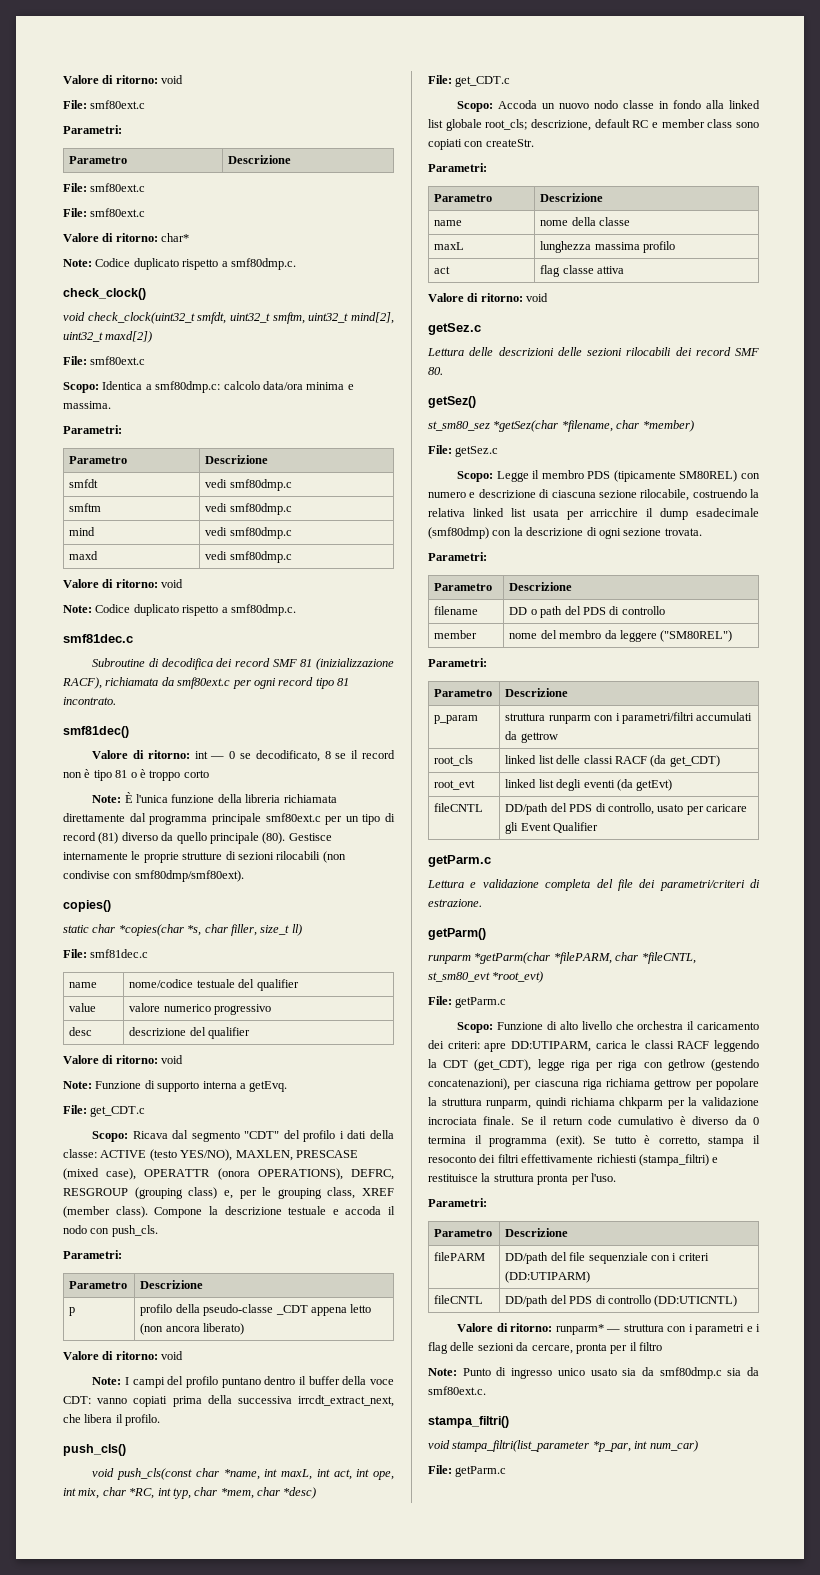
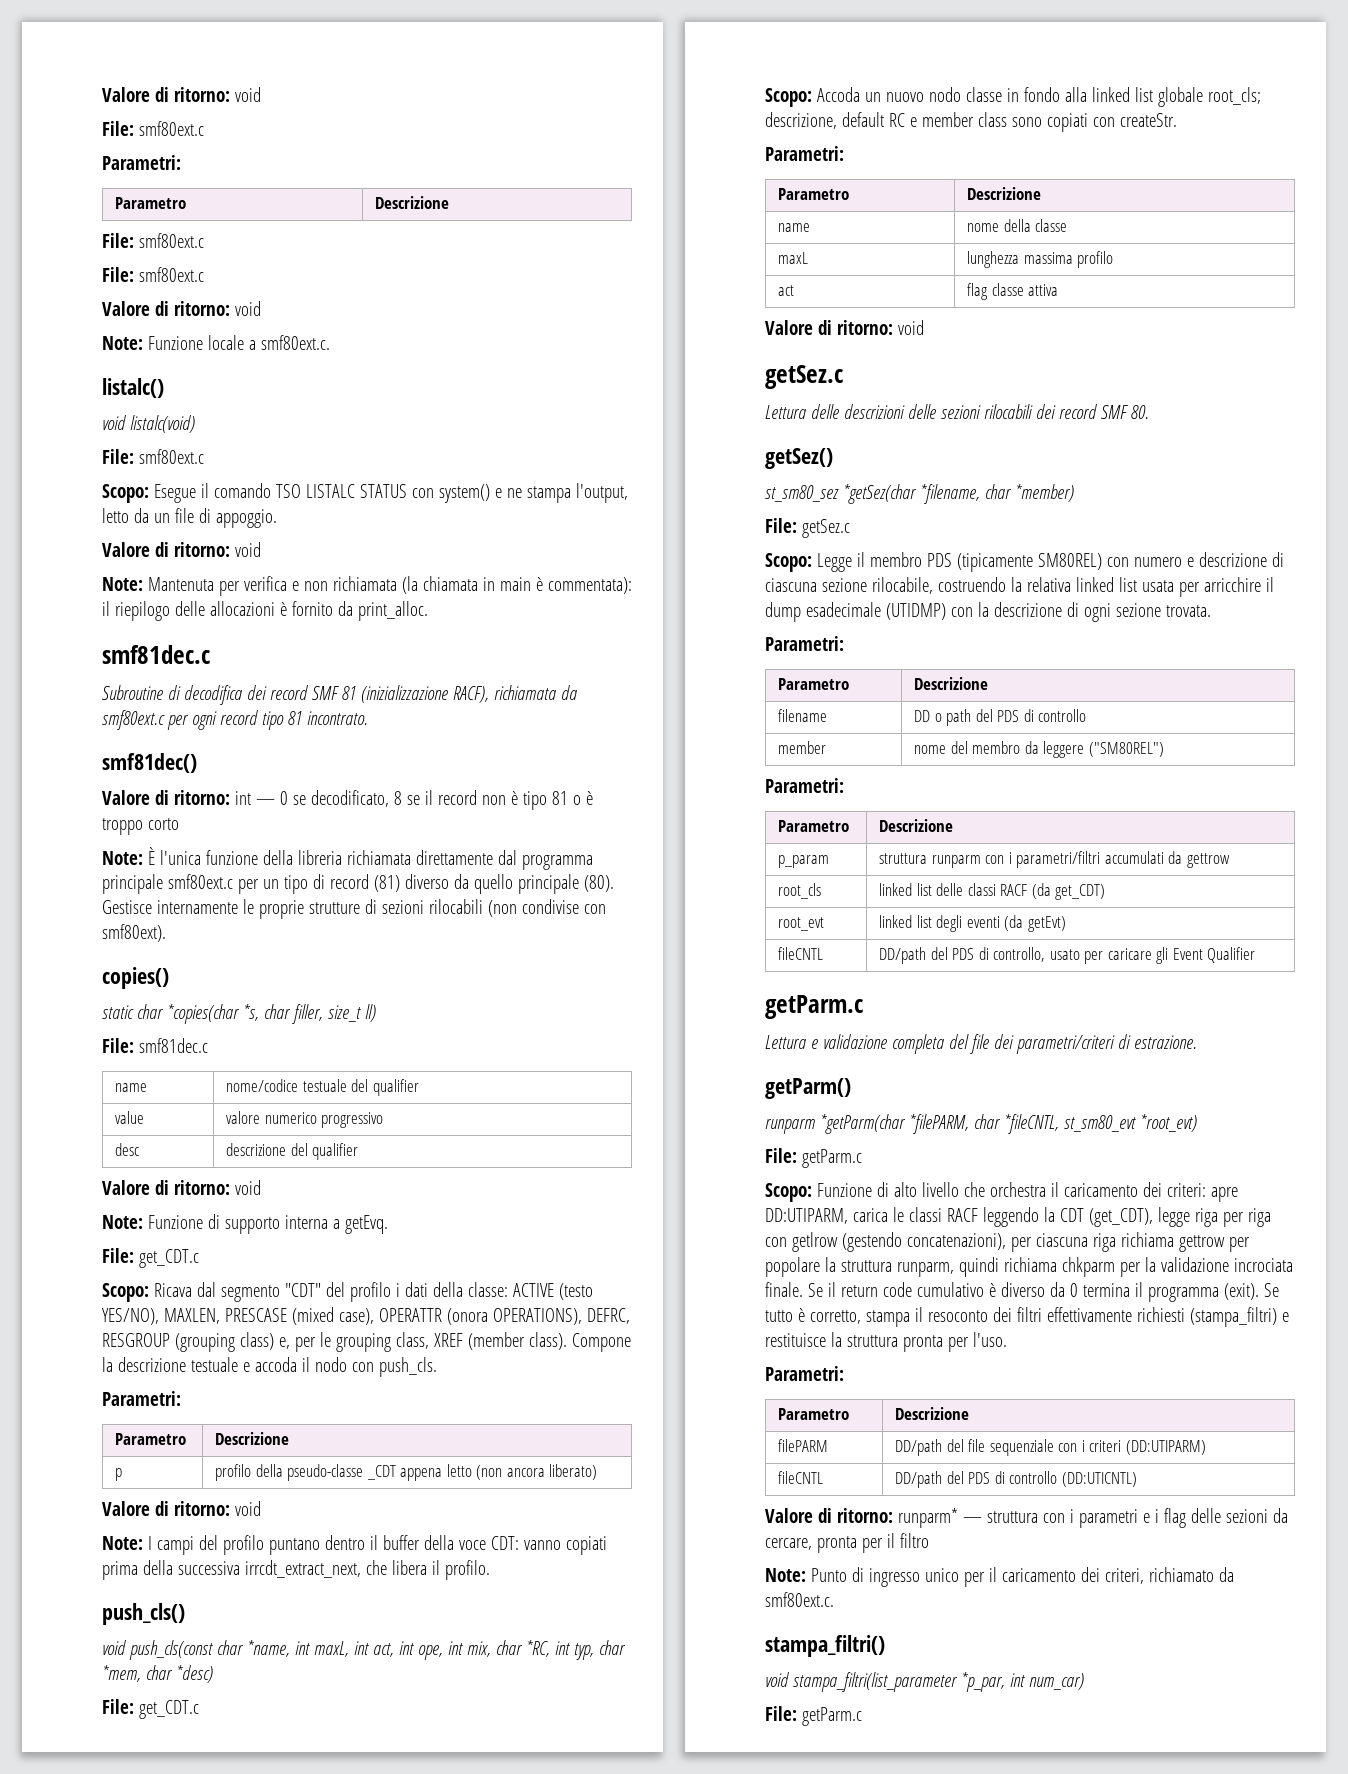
[161,233,190,242] [63,258,296,270] [63,288,146,300] [63,312,394,324] [63,331,153,343] [63,356,146,365] [63,381,354,393] [63,401,111,409] [63,425,122,434] [69,456,128,464] [205,455,269,464] [69,479,99,488] [205,479,292,491] [69,503,102,512] [205,503,292,515] [69,527,96,536] [205,527,292,539] [69,551,99,560] [205,551,292,563] [63,579,184,588] [63,604,296,616] char* // Note: Codice duplicato rispetto a smf80dmp.c. // check_clock() // void check_clock(uint32_t smfdt, uint32_t smftm, uint32_t mind[2], uint32_t maxd[2]) // File: smf80ext.c // Scopo: Identica a smf80dmp.c: calcolo data/ora minima e massima. // Parametri: // Parametro | Descrizione // smfdt | vedi smf80dmp.c // smftm | vedi smf80dmp.c // mind | vedi smf80dmp.c // maxd | vedi smf80dmp.c // Valore di ritorno: void // Note: Codice duplicato rispetto a smf80dmp.c. -> [234,301,261,316] [102,335,330,350] [102,378,164,398] [102,415,195,433] [102,449,204,464] [102,483,628,503] [102,508,277,528] [102,542,261,557] [102,576,632,596] [102,601,428,621] void // Note: Funzione locale a smf80ext.c. // listalc() // void listalc(void) // File: smf80ext.c // Scopo: Esegue il comando TSO LISTALC STATUS con system() e ne stampa l'output, letto da un file di appoggio. // Valore di ritorno: void // Note: Mantenuta per verifica e non richiamata (la chiamata in main è commentata): il riepilogo delle allocazioni è fornito da print_alloc.
[134,870,244,882] smf80dmp/smf80ext). -> [102,924,166,942] smf80ext).
[428,527,489,539] (smf80dmp) -> [885,603,946,620] (UTIDMP)
[590,1367,742,1379] usato sia da smf80dmp.c sia -> [963,1567,1214,1587] per il caricamento dei criteri, richiamato

